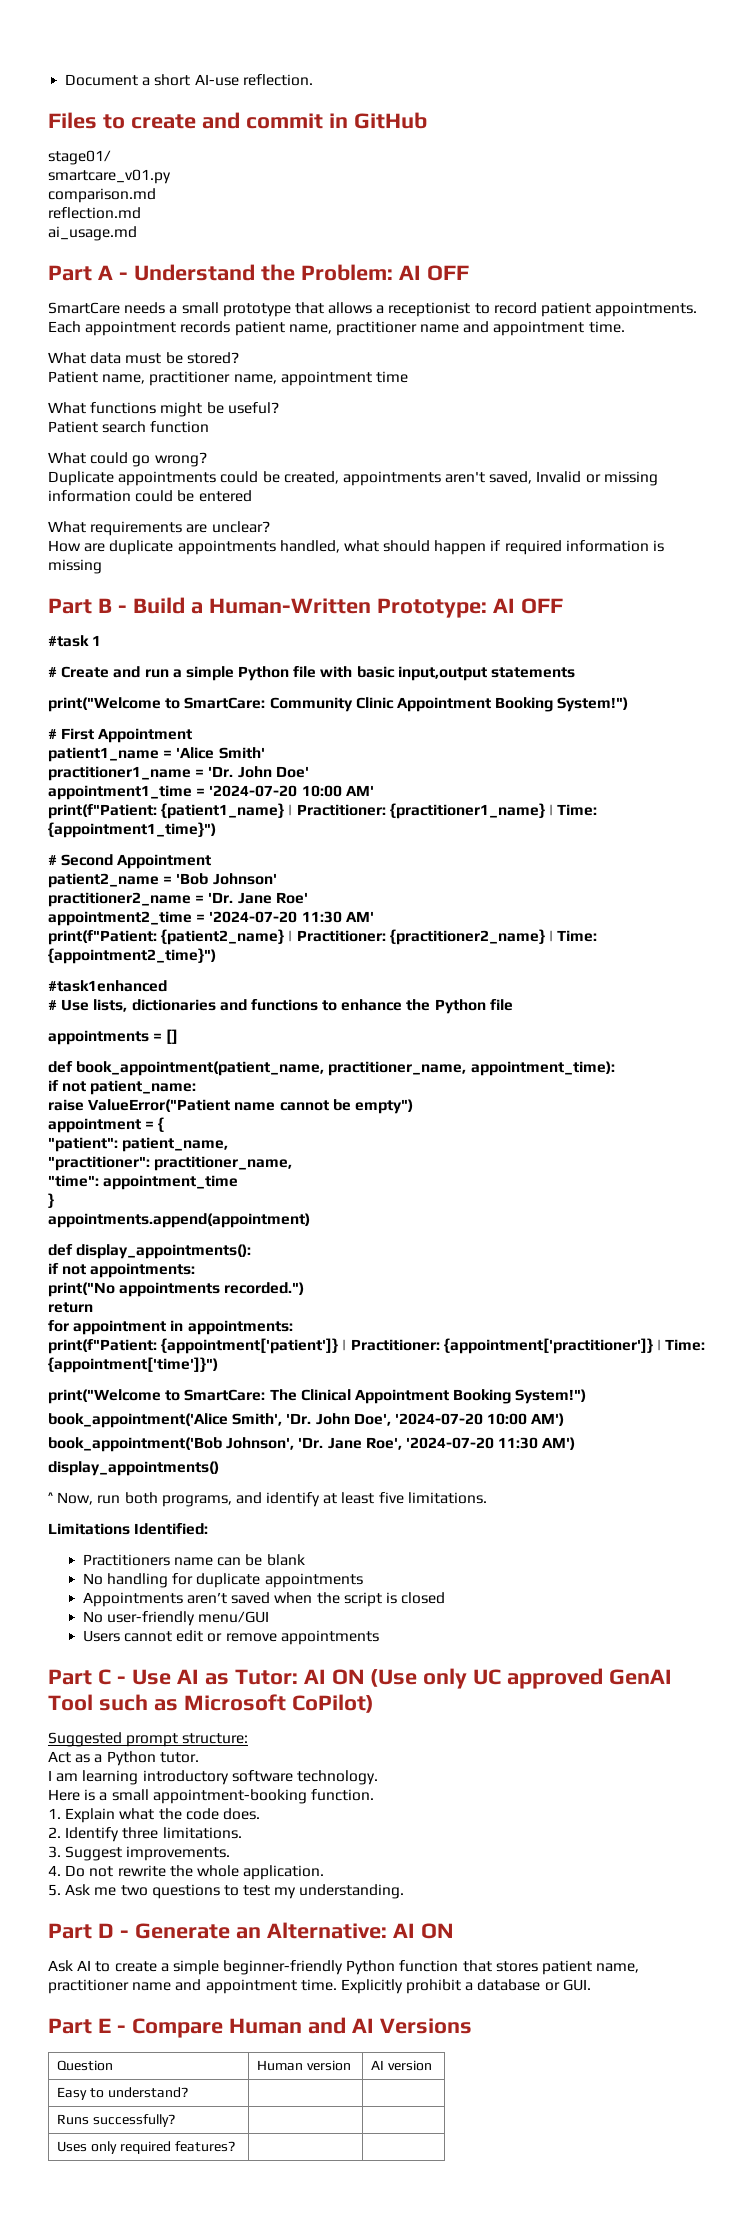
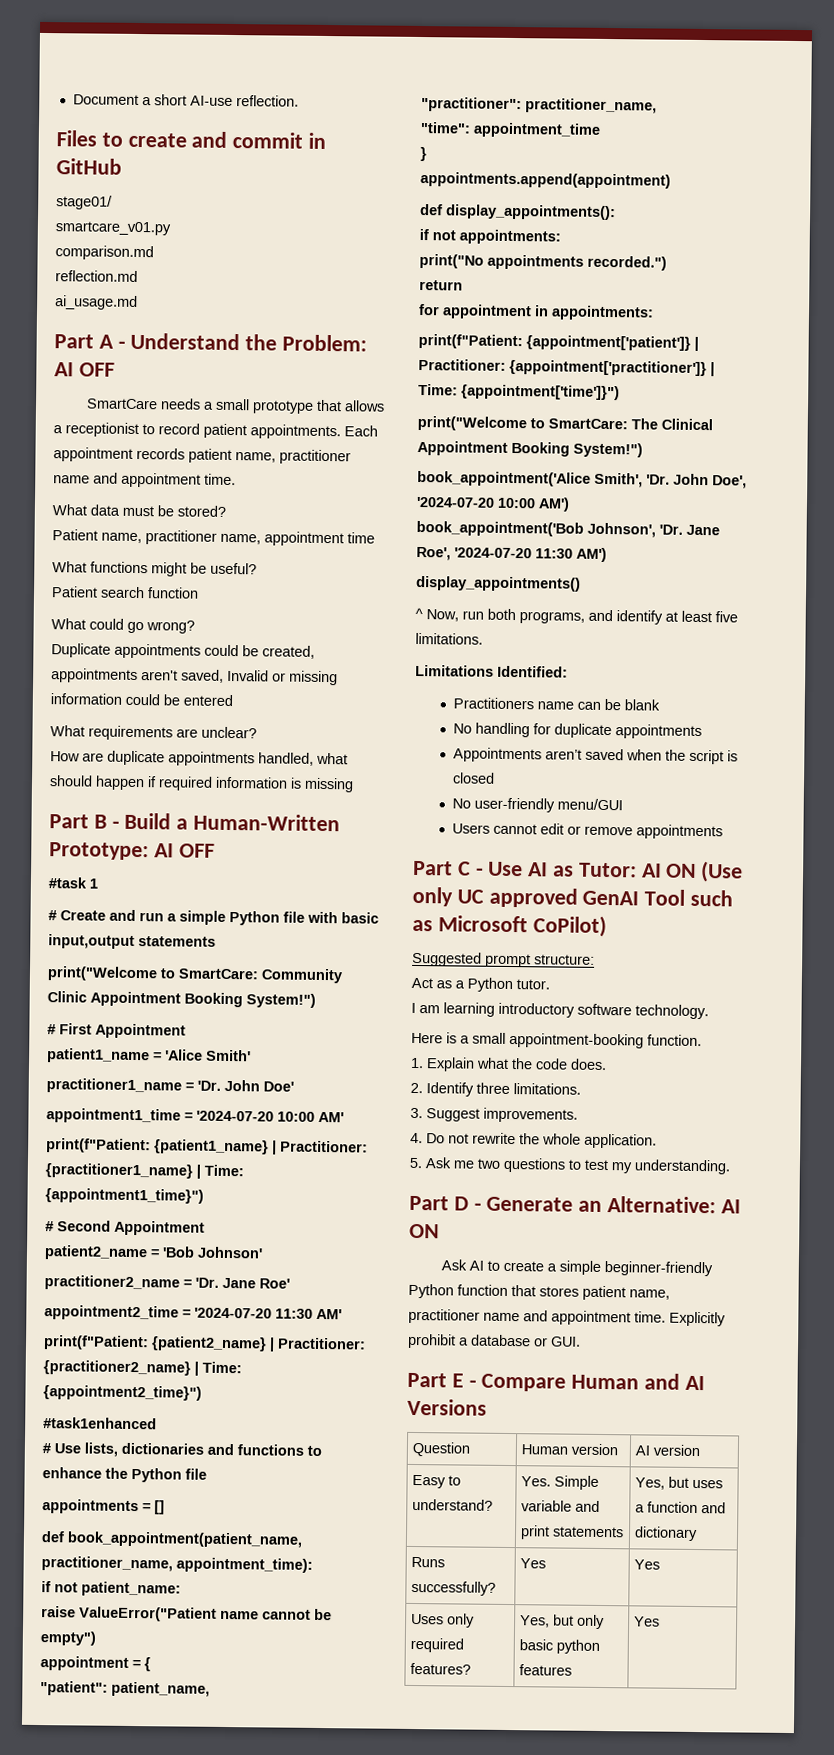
(188, 2092) | -> [521,1475,600,1490] [521,1500,601,1512] [520,1525,625,1540] [635,1476,724,1490] [635,1501,727,1514] [634,1526,699,1542] Yes. Simple variable and print statements | Yes, but uses a function and dictionary
(176, 2120) | -> [520,1558,547,1569] [634,1559,661,1570] Yes | Yes
(235, 2146) | -> [520,1614,606,1630] [519,1639,601,1655] [519,1664,573,1676] [634,1616,661,1627] Yes, but only basic python features | Yes

